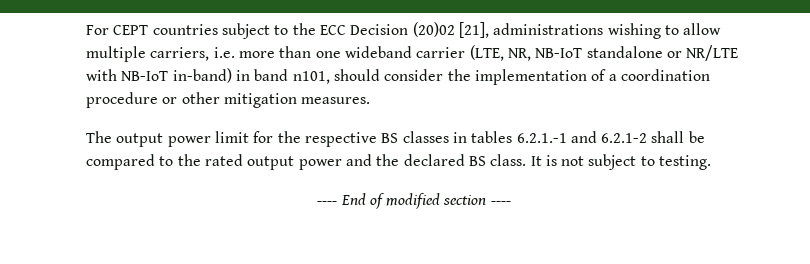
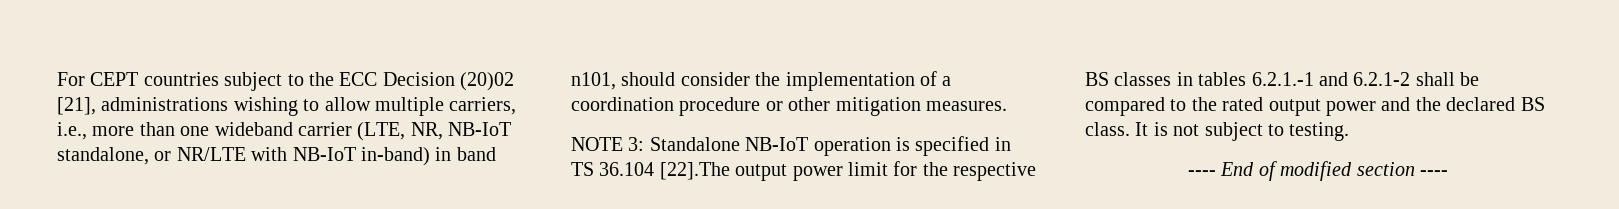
[213,47,235,58] i.e. -> [57,122,87,140] i.e.,
[586,46,663,58] standalone -> [57,147,149,165] standalone,
[86,131,112,143] The -> [571,136,1011,156] [571,162,730,180] NOTE 3: Standalone NB-IoT operation is specified in TS 36.104 [22].The

